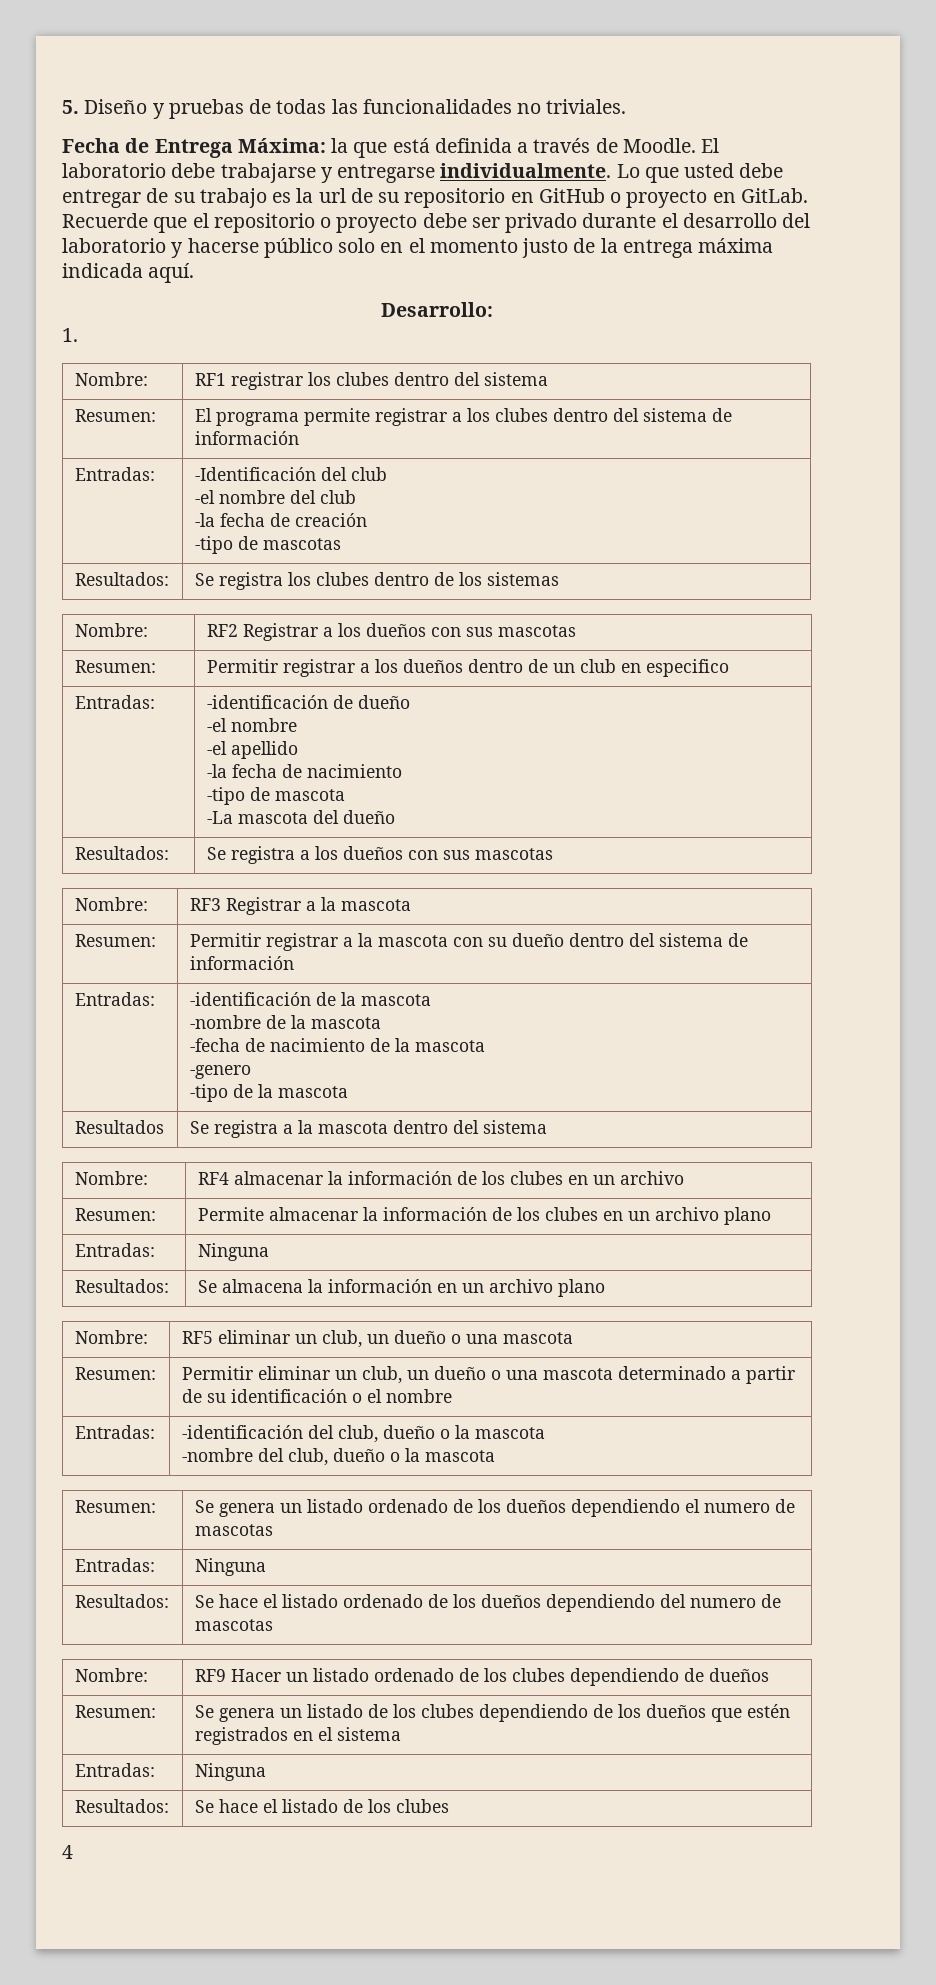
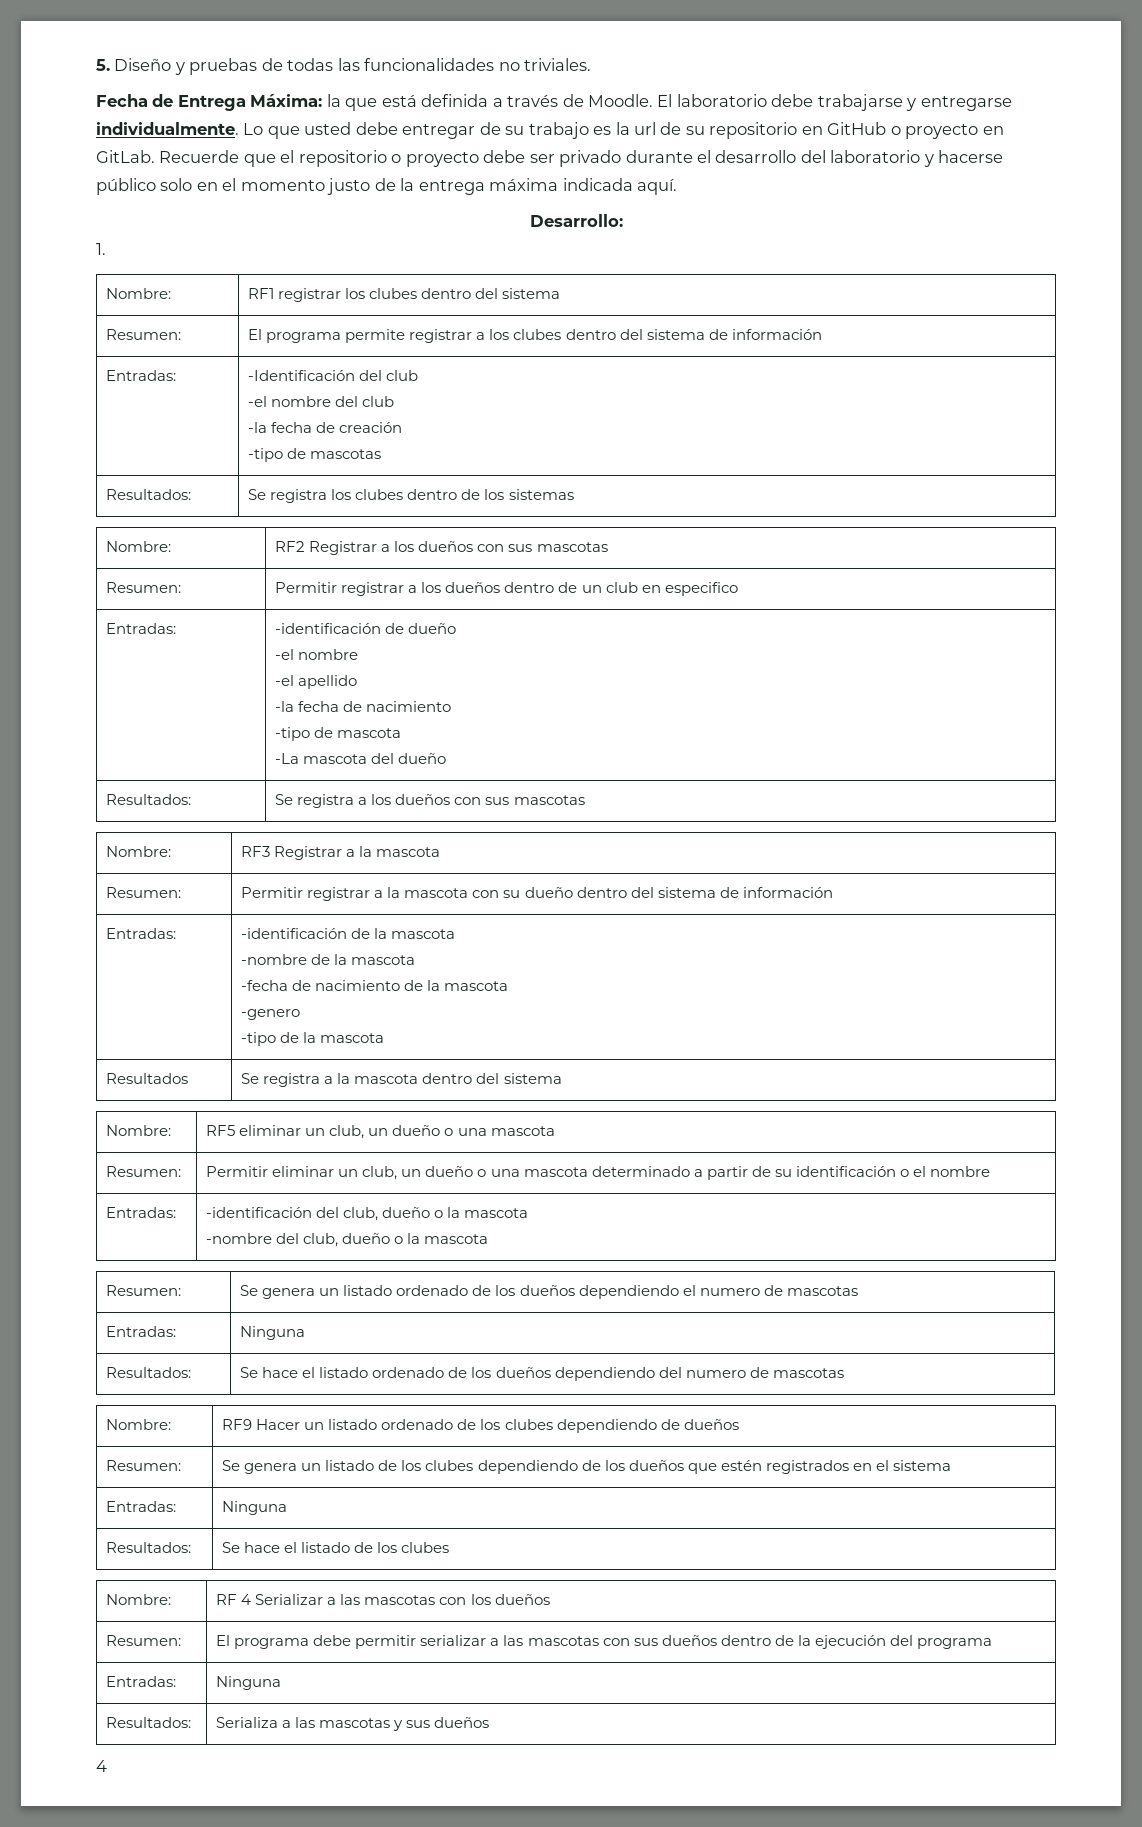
[74,1171,148,1185] [197,1171,684,1185] [74,1208,156,1221] [197,1207,771,1225] [74,1243,155,1257] [197,1243,269,1261] [74,1279,169,1293] [197,1279,605,1297] // Nombre: | RF4 almacenar la información de los clubes en un archivo // Resumen: | Permite almacenar la información de los clubes en un archivo plano // Entradas: | Ninguna // Resultados: | Se almacena la información en un archivo plano -> (562, 1078) none
(449, 1806) none -> [106,1594,172,1605] [216,1594,550,1605] [106,1635,182,1646] [216,1635,992,1649] [106,1676,177,1687] [216,1676,282,1690] [106,1717,192,1728] [216,1717,490,1731] // Nombre: | RF 4 Serializar a las mascotas con los dueños // Resumen: | El programa debe permitir serializar a las mascotas con sus dueños dentro de la ejecución del programa // Entradas: | Ninguna // Resultados: | Serializa a las mascotas y sus dueños

